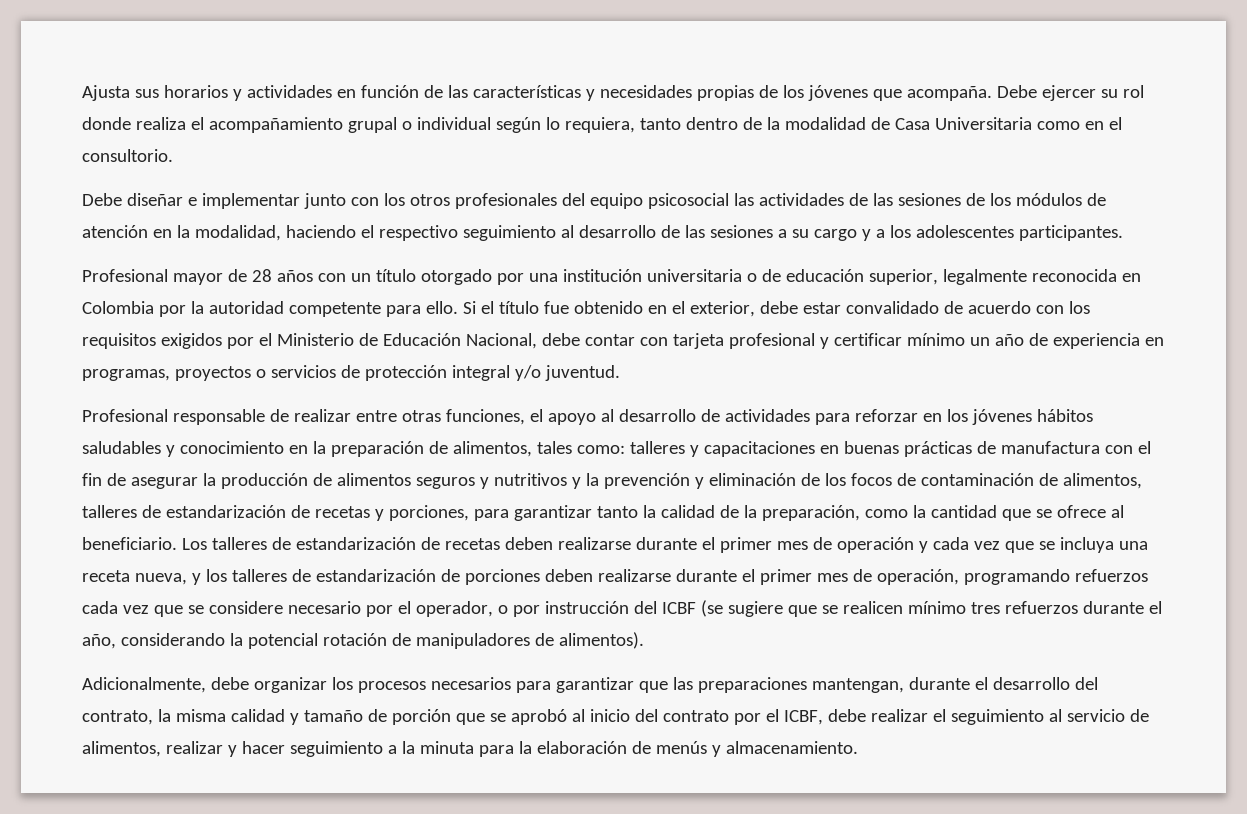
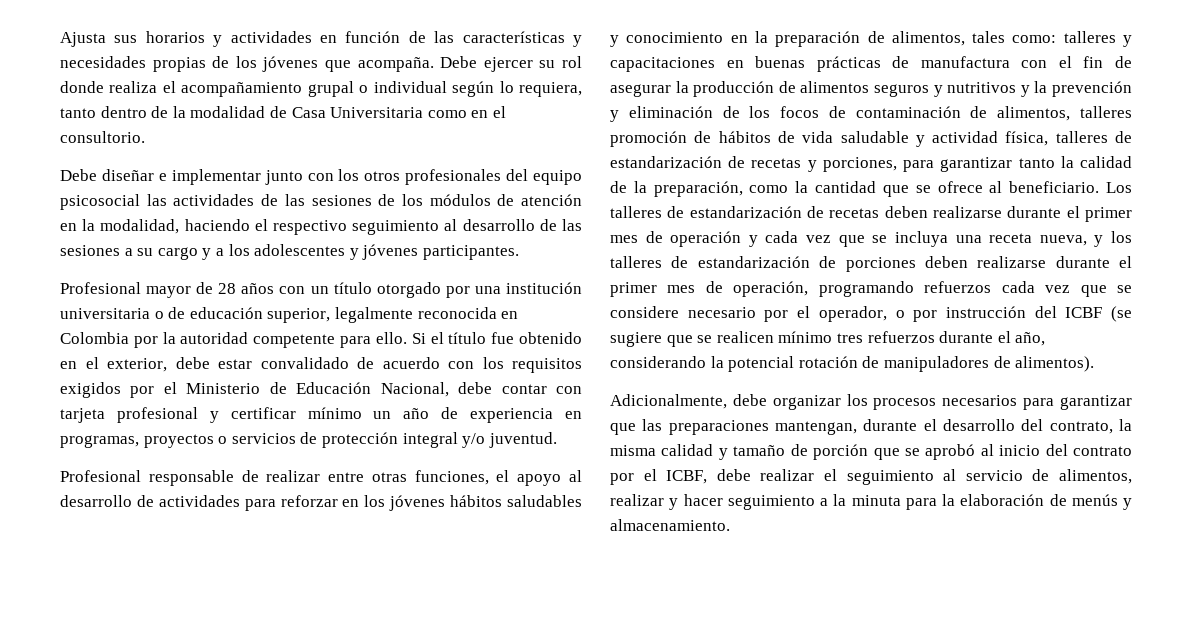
(1014, 231) none -> [349,244,419,260] y jóvenes
(137, 511) none -> [610,131,1108,147] promoción de hábitos de vida saludable y actividad física, talleres

